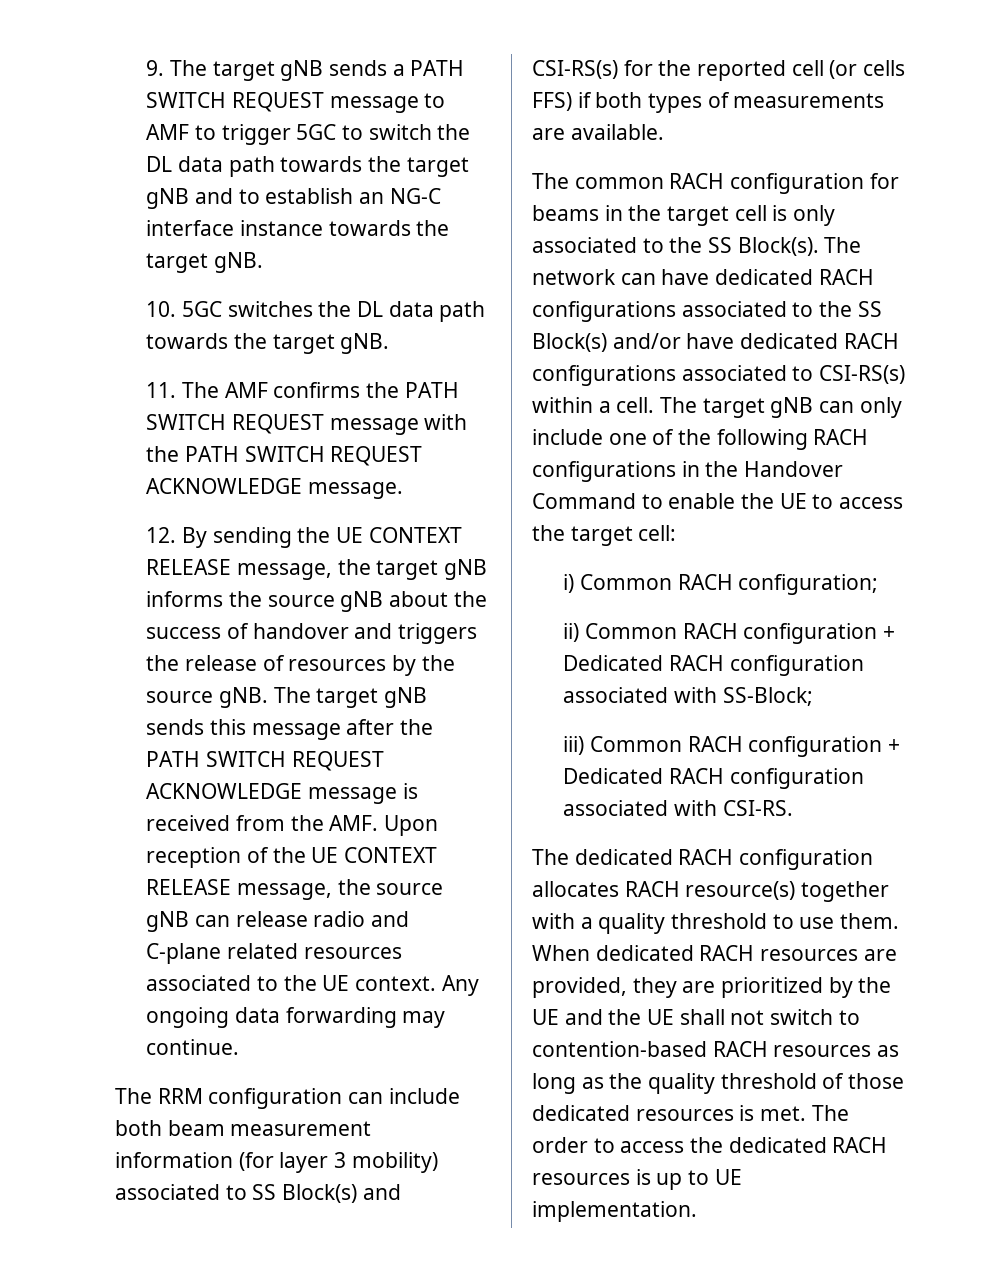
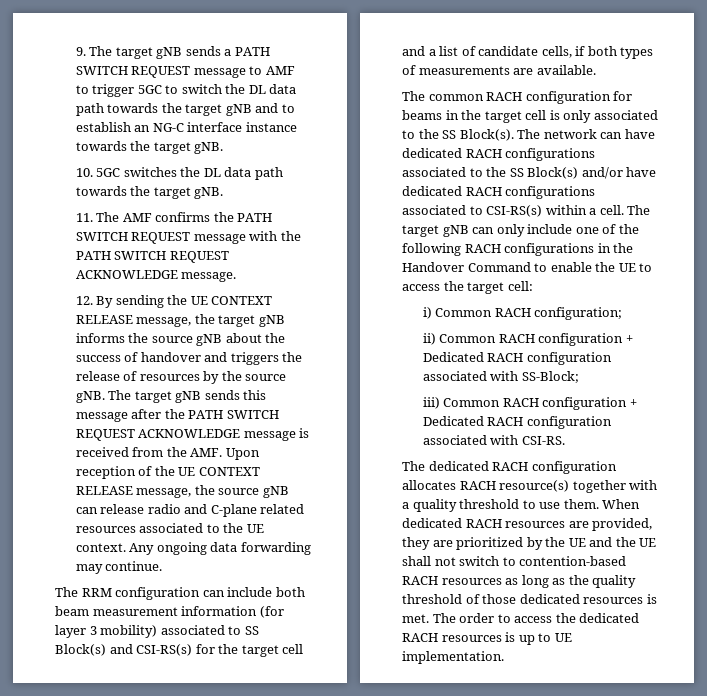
[697,60,906,81] [532,92,572,111] reported cell (or cells FFS) -> [241,644,304,657] [402,46,572,58] target cell and a list of candidate cells,

